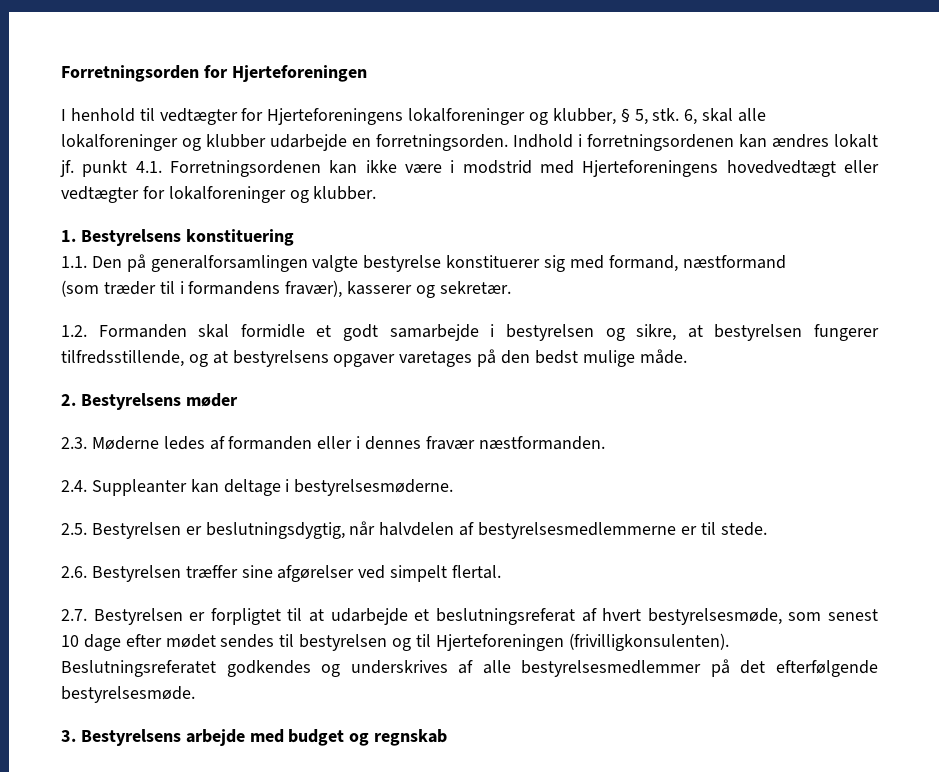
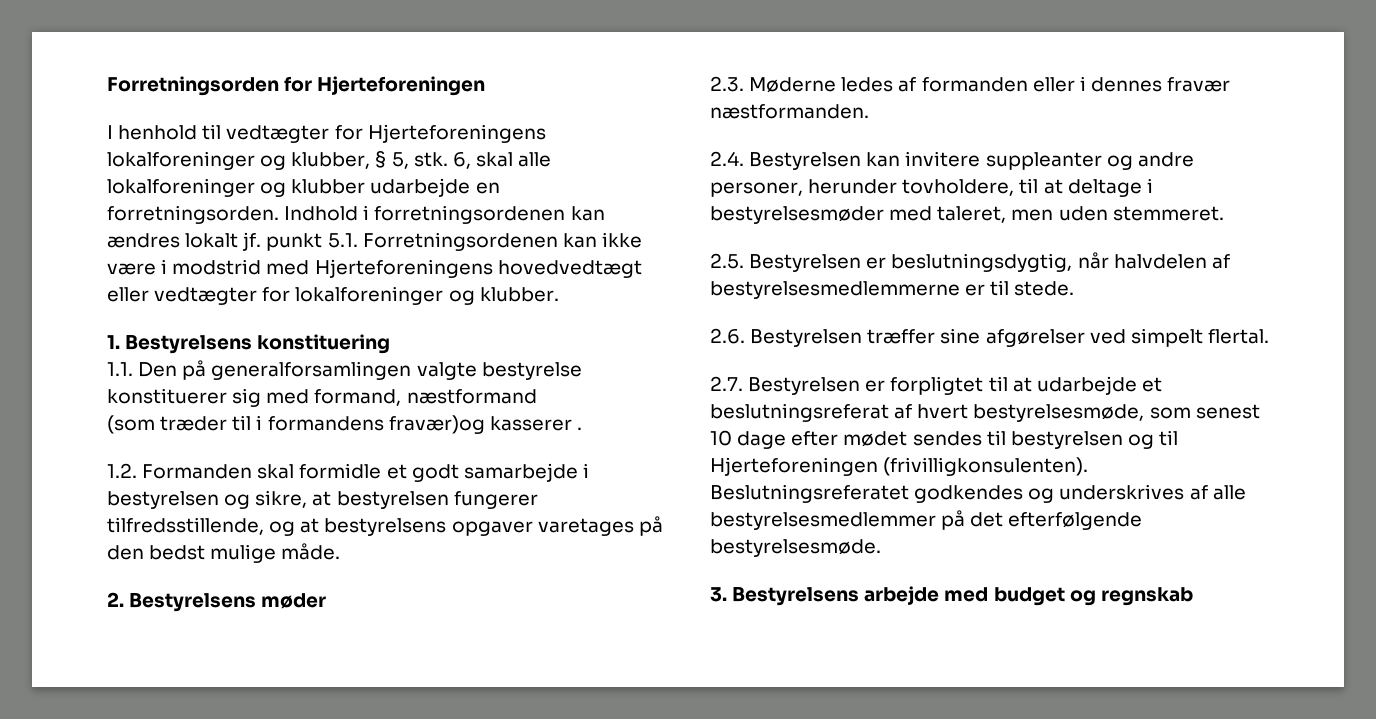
[135,161,162,173] 4.1. -> [327,233,358,248] 5.1.
[285,280,511,298] fravær), kasserer og sekretær. -> [388,415,582,434] fravær)og kasserer .
[91,479,454,496] Suppleanter kan deltage i bestyrelsesmøderne. -> [749,151,1194,170] [710,178,1153,197] [710,206,1224,224] Bestyrelsen kan invitere suppleanter og andre personer, herunder tovholdere, til at deltage i bestyrelsesmøder med taleret, men uden stemmeret.

